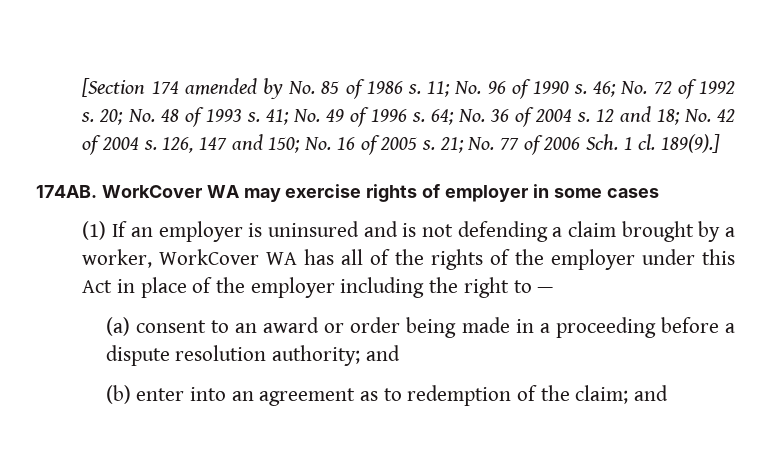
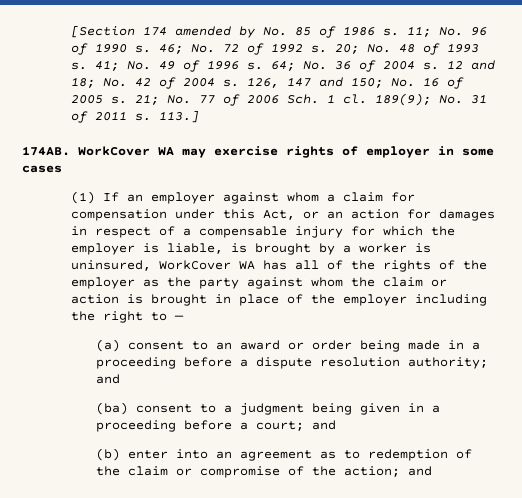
[660,134,720,153] 189(9).] -> [375,93,488,106] [71,110,200,123] 189(9); No. 31 of 2011 s. 113.]
[248,221,735,242] [82,249,153,268] is uninsured and is not defending a claim brought by a worker, -> [223,192,416,204] [71,209,496,221] [71,226,456,238] [71,243,432,255] [71,260,152,271] against whom a claim for compensation under this Act, or an action for damages in respect of a compensable injury for which the employer is liable, is brought by a worker is uninsured,
[642,249,735,265] [82,280,113,293] under this Act -> [143,277,448,289] [71,294,208,306] as the party against whom the claim or action is brought
(400, 353) none -> [95,402,440,415] [95,420,336,432] // (ba) consent to a judgment being given in a proceeding before a court; and
[575,385,629,404] claim; -> [127,466,400,478] claim or compromise of the action;

